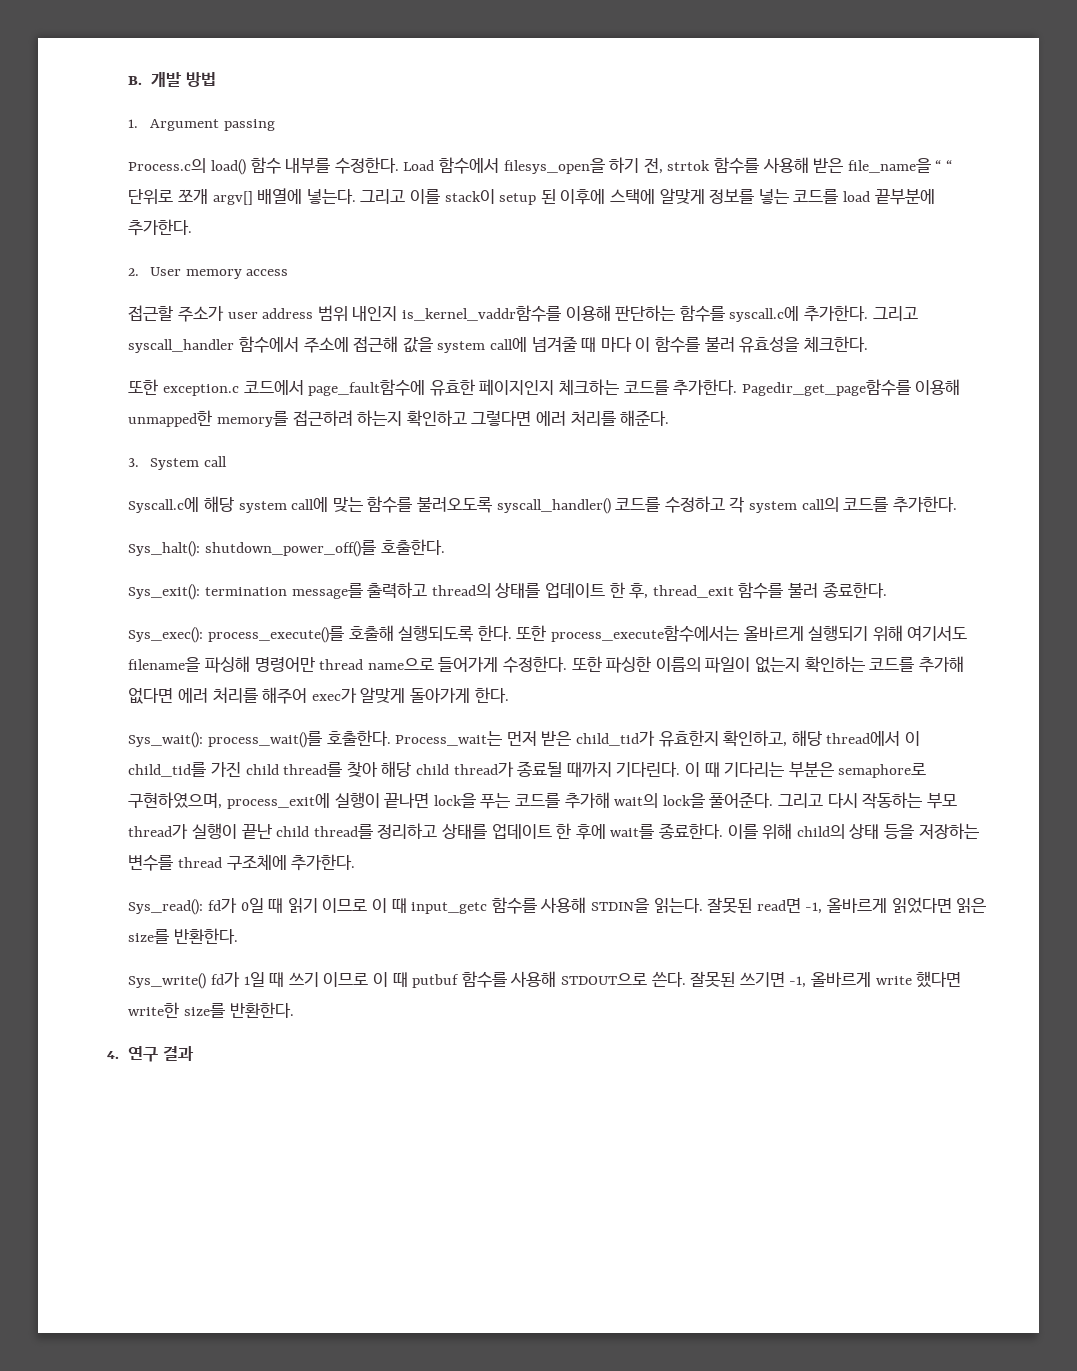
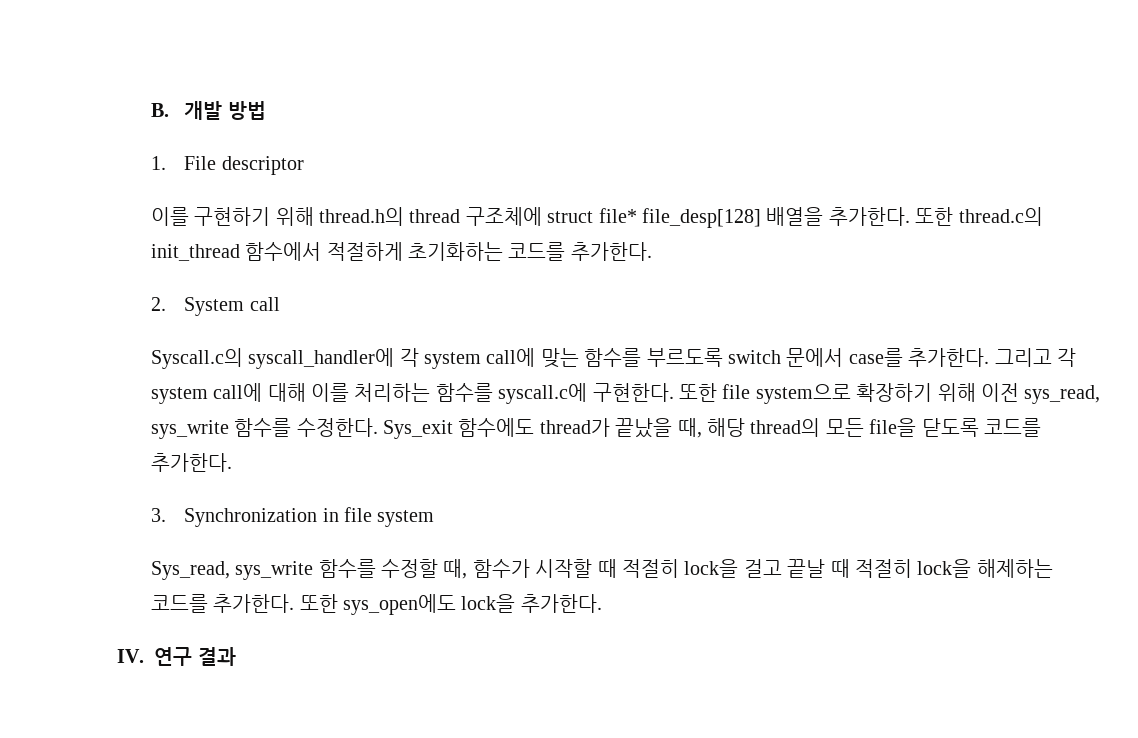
[150,119,275,131] [128,157,952,175] [128,188,935,205] [128,219,193,236] [128,267,289,279] [128,305,918,322] [128,336,868,353] [128,379,961,396] [128,410,670,427] [128,458,140,467] Argument passing // Process.c의 load() 함수 내부를 수정한다. Load 함수에서 filesys_open을 하기 전, strtok 함수를 사용해 받은 file_name을 “ “ 단위로 쪼개 argv[] 배열에 넣는다. 그리고 이를 stack이 setup 된 이후에 스택에 알맞게 정보를 넣는 코드를 load 끝부분에 추가한다. // 2. User memory access // 접근할 주소가 user address 범위 내인지 is_kernel_vaddr함수를 이용해 판단하는 함수를 syscall.c에 추가한다. 그리고 syscall_handler 함수에서 주소에 접근해 값을 system call에 넘겨줄 때 마다 이 함수를 불러 유효성을 체크한다. // 또한 exception.c 코드에서 page_fault함수에 유효한 페이지인지 체크하는 코드를 추가한다. Pagedir_get_page함수를 이용해 unmapped한 memory를 접근하려 하는지 확인하고 그렇다면 에러 처리를 해준다. // 3. -> [184,156,304,175] [150,207,1043,228] [150,242,652,261] [150,297,166,311] File descriptor // 이를 구현하기 위해 thread.h의 thread 구조체에 struct file* file_desp[128] 배열을 추가한다. 또한 thread.c의 init_thread 함수에서 적절하게 초기화하는 코드를 추가한다. // 2.
[128,496,235,513] Syscall.c에 해당 -> [150,348,419,369] Syscall.c의 syscall_handler에 각
[417,496,957,514] [128,539,445,557] [128,582,887,600] [128,625,968,643] [128,656,964,673] [128,687,509,704] [128,730,920,748] [128,761,927,778] [128,792,957,809] [128,823,979,840] [128,854,356,871] [128,897,987,915] [128,928,239,944] [128,971,962,989] [128,1002,294,1018] [106,1051,119,1059] 불러오도록 syscall_handler() 코드를 수정하고 각 system call의 코드를 추가한다. // Sys_halt(): shutdown_power_off()를 호출한다. // Sys_exit(): termination message를 출력하고 thread의 상태를 업데이트 한 후, thread_exit 함수를 불러 종료한다. // Sys_exec(): process_execute()를 호출해 실행되도록 한다. 또한 process_execute함수에서는 올바르게 실행되기 위해 여기서도 filename을 파싱해 명령어만 thread name으로 들어가게 수정한다. 또한 파싱한 이름의 파일이 없는지 확인하는 코드를 추가해 없다면 에러 처리를 해주어 exec가 알맞게 돌아가게 한다. // Sys_wait(): process_wait()를 호출한다. Process_wait는 먼저 받은 child_tid가 유효한지 확인하고, 해당 thread에서 이 child_tid를 가진 child thread를 찾아 해당 child thread가 종료될 때까지 기다린다. 이 때 기다리는 부분은 semaphore로 구현하였으며, process_exit에 실행이 끝나면 lock을 푸는 코드를 추가해 wait의 lock을 풀어준다. 그리고 다시 작동하는 부모 thread가 실행이 끝난 child thread를 정리하고 상태를 업데이트 한 후에 wait를 종료한다. 이를 위해 child의 상태 등을 저장하는 변수를 thread 구조체에 추가한다. // Sys_read(): fd가 0일 때 읽기 이므로 이 때 input_getc 함수를 사용해 STDIN을 읽는다. 잘못된 read면 -1, 올바르게 읽었다면 읽은 size를 반환한다. // Sys_write() fd가 1일 때 쓰기 이므로 이 때 putbuf 함수를 사용해 STDOUT으로 쓴다. 잘못된 쓰기면 -1, 올바르게 write 했다면 write한 size를 반환한다. // 4. -> [646,348,1076,367] [150,383,1101,404] [150,418,1041,439] [150,453,232,472] [150,507,435,527] [150,559,1053,580] [150,594,602,615] [117,649,145,663] 부르도록 switch 문에서 case를 추가한다. 그리고 각 system call에 대해 이를 처리하는 함수를 syscall.c에 구현한다. 또한 file system으로 확장하기 위해 이전 sys_read, sys_write 함수를 수정한다. Sys_exit 함수에도 thread가 끝났을 때, 해당 thread의 모든 file을 닫도록 코드를 추가한다. // 3. Synchronization in file system // Sys_read, sys_write 함수를 수정할 때, 함수가 시작할 때 적절히 lock을 걸고 끝날 때 적절히 lock을 해제하는 코드를 추가한다. 또한 sys_open에도 lock을 추가한다. // IV.

